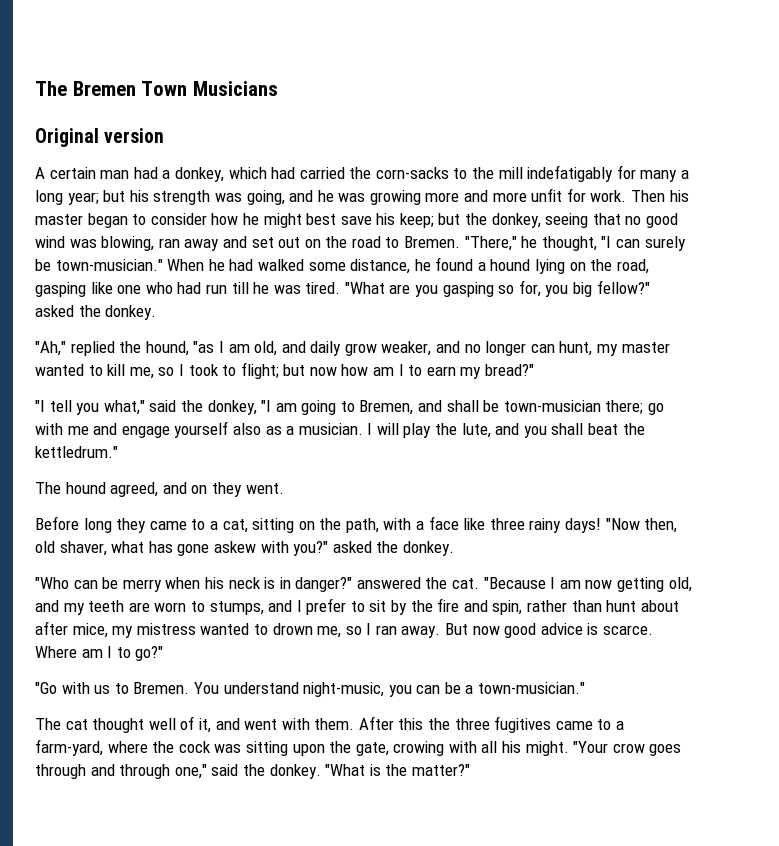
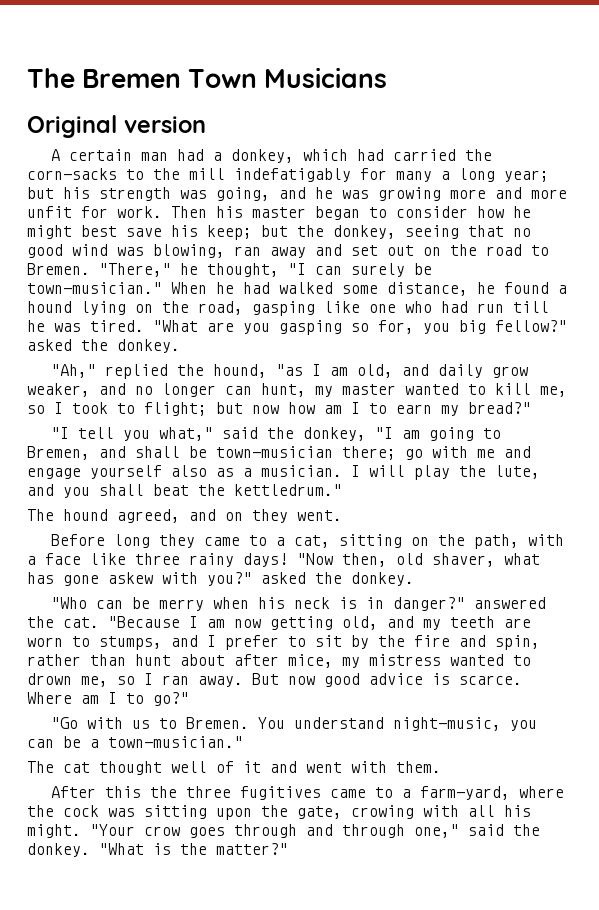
[198,718,211,733] it, -> [243,761,261,773] it
(355, 724) none -> (441, 767) //

